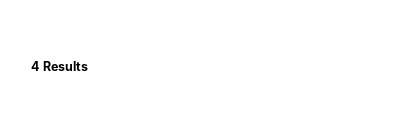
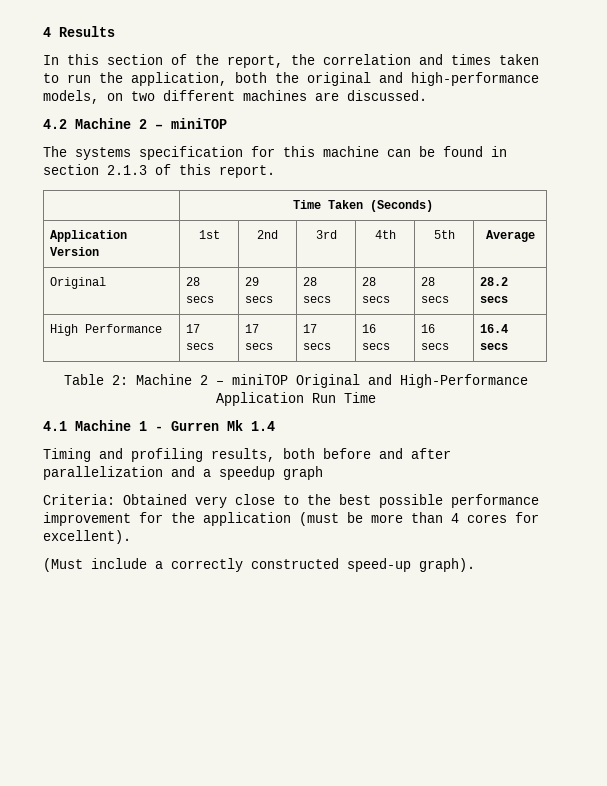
(88, 66) none -> [43,54,539,68] [43,72,539,86] [43,90,427,104] [43,118,227,129] [43,146,507,160] [43,164,275,178] [293,200,433,212] [50,230,128,242] [50,247,100,256] [198,230,220,239] [257,230,278,239] [315,230,337,239] [374,230,396,239] [433,230,455,239] [485,230,535,242] [50,277,107,289] [186,277,201,286] [186,296,215,303] [245,277,260,286] [245,296,274,303] [303,277,318,286] [303,296,332,303] [362,277,377,286] [362,296,391,303] [421,277,436,286] [421,296,450,303] [480,277,509,286] [480,296,509,303] [50,324,163,336] [186,324,201,333] [186,343,215,350] [245,324,260,333] [245,343,274,350] [303,324,318,333] [303,343,332,350] [362,324,377,333] [362,343,391,350] [421,324,436,333] [421,343,450,350] [480,324,509,333] [480,343,509,350] [63,374,528,388] [215,392,376,406] [43,420,275,431] [43,448,451,462] [43,466,323,480] [43,494,539,508] [43,512,539,526] [43,530,131,544] [43,558,475,572] // In this section of the report, the correlation and times taken to run the application, both the original and high-performance models, on two different machines are discussed. // 4.2 Machine 2 – miniTOP // The systems specification for this machine can be found in section 2.1.3 of this report. // | Time Taken (Seconds) // Application Version | 1st | 2nd | 3rd | 4th | 5th | Average // Original | 28 secs | 29 secs | 28 secs | 28 secs | 28 secs | 28.2 secs // High Performance | 17 secs | 17 secs | 17 secs | 16 secs | 16 secs | 16.4 secs // Table 2: Machine 2 – miniTOP Original and High-Performance Application Run Time // 4.1 Machine 1 - Gurren Mk 1.4 // Timing and profiling results, both before and after parallelization and a speedup graph // Criteria: Obtained very close to the best possible performance improvement for the application (must be more than 4 cores for excellent). // (Must include a correctly constructed speed-up graph).

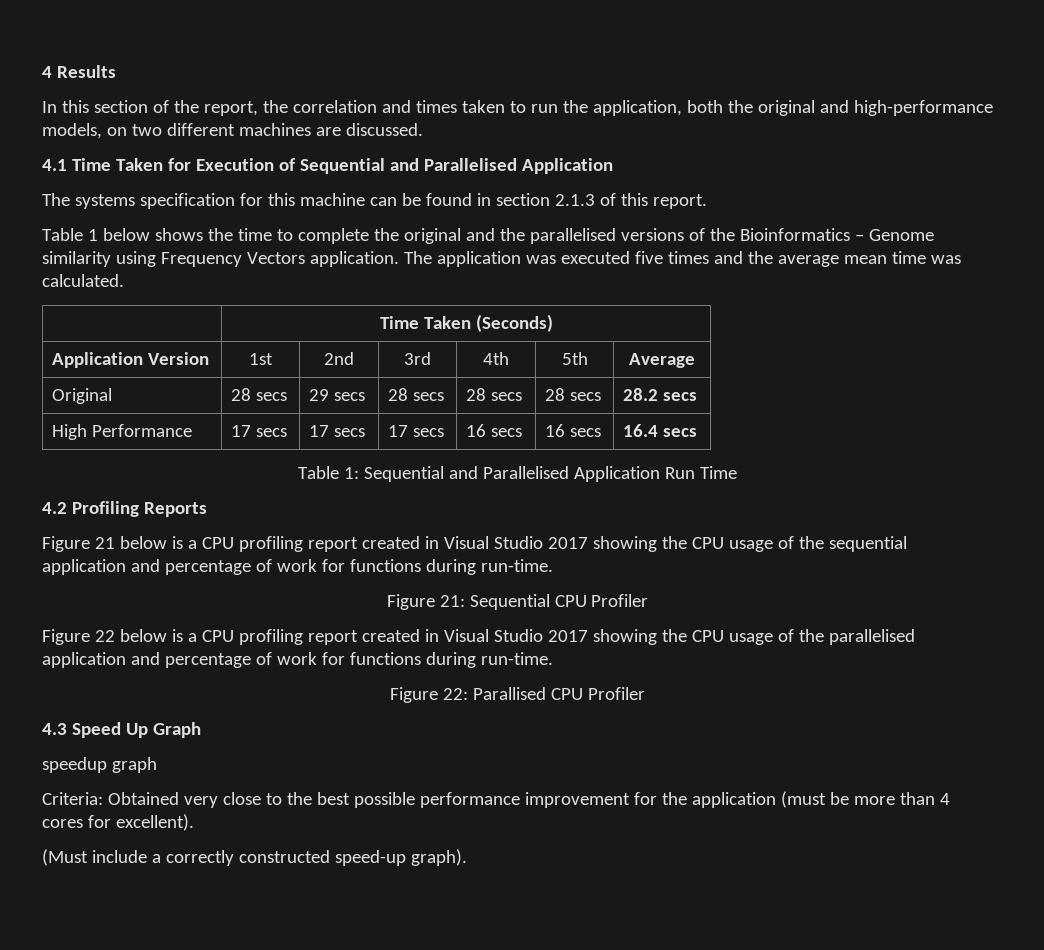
[43,118,227,129] 4.2 Machine 2 – miniTOP -> [42,158,613,174] 4.1 Time Taken for Execution of Sequential and Parallelised Application
(275, 171) none -> [42,228,934,244] [42,251,961,267] [42,274,124,287] // Table 1 below shows the time to complete the original and the parallelised versions of the Bioinformatics – Genome similarity using Frequency Vectors application. The application was executed five times and the average mean time was calculated.
[111,374,528,388] [215,392,376,406] [43,420,275,431] [43,448,451,462] [43,466,211,480] 2: Machine 2 – miniTOP Original and High-Performance Application Run Time // 4.1 Machine 1 - Gurren Mk 1.4 // Timing and profiling results, both before and after parallelization and a -> [344,466,737,482] [42,501,207,517] [42,536,907,552] [42,559,553,575] [386,594,649,610] [42,629,915,645] [42,652,553,668] [390,687,645,703] [42,722,201,738] 1: Sequential and Parallelised Application Run Time // 4.2 Profiling Reports // Figure 21 below is a CPU profiling report created in Visual Studio 2017 showing the CPU usage of the sequential application and percentage of work for functions during run-time. // Figure 21: Sequential CPU Profiler // Figure 22 below is a CPU profiling report created in Visual Studio 2017 showing the CPU usage of the parallelised application and percentage of work for functions during run-time. // Figure 22: Parallised CPU Profiler // 4.3 Speed Up Graph //

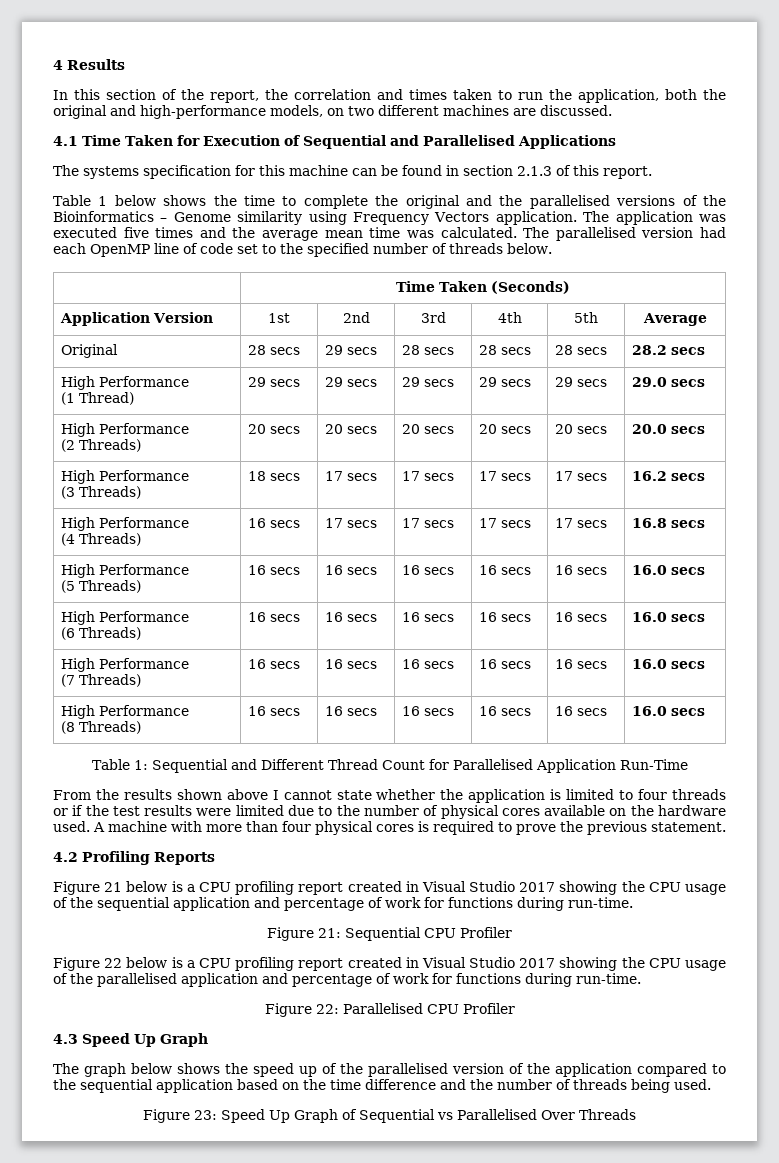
[521,158,613,174] Application -> [517,135,616,149] Applications
(124, 280) none -> [523,227,727,241] [53,243,552,257] The parallelised version had each OpenMP line of code set to the specified number of threads below.
[231,425,287,437] [309,425,365,437] [388,425,444,437] [466,424,522,437] [545,424,601,437] [623,424,659,437] | 17 secs | 17 secs | 17 secs | 16 secs | 16 secs | 16.4 -> [60,392,134,405] [247,377,300,387] [324,377,377,387] [401,377,454,387] [478,377,531,387] [554,377,607,387] [631,377,705,387] [60,423,189,437] [60,439,141,452] [247,424,300,434] [324,424,377,434] [401,424,454,434] [478,424,531,434] [554,424,607,434] [631,424,705,434] [60,470,189,484] [60,486,141,499] [247,471,300,481] [324,471,377,481] [401,471,454,481] [478,471,531,481] [554,471,607,481] [631,471,705,481] [60,517,189,531] [60,533,141,546] [247,518,300,528] [324,518,377,528] [401,518,454,528] [478,518,531,528] [554,518,607,528] [631,518,705,528] [60,564,189,578] [60,580,141,593] [247,565,300,575] [324,565,377,575] [401,565,454,575] [478,565,531,575] [554,565,607,575] [631,565,705,575] [60,611,189,625] [60,627,141,640] [247,612,300,622] [324,612,377,622] [401,612,454,622] [478,612,531,622] [554,612,607,622] [631,612,705,622] [60,658,189,672] [60,674,141,687] [247,659,300,669] [324,659,377,669] [401,659,454,669] [478,659,531,669] [554,659,607,669] [631,659,705,669] [60,705,189,719] [60,721,141,734] [247,706,300,716] [324,706,377,716] [401,706,454,716] [478,706,531,716] [554,706,607,716] [631,706,667,716] // (1 Thread) | 29 secs | 29 secs | 29 secs | 29 secs | 29 secs | 29.0 secs // High Performance // (2 Threads) | 20 secs | 20 secs | 20 secs | 20 secs | 20 secs | 20.0 secs // High Performance // (3 Threads) | 18 secs | 17 secs | 17 secs | 17 secs | 17 secs | 16.2 secs // High Performance // (4 Threads) | 16 secs | 17 secs | 17 secs | 17 secs | 17 secs | 16.8 secs // High Performance // (5 Threads) | 16 secs | 16 secs | 16 secs | 16 secs | 16 secs | 16.0 secs // High Performance // (6 Threads) | 16 secs | 16 secs | 16 secs | 16 secs | 16 secs | 16.0 secs // High Performance // (7 Threads) | 16 secs | 16 secs | 16 secs | 16 secs | 16 secs | 16.0 secs // High Performance // (8 Threads) | 16 secs | 16 secs | 16 secs | 16 secs | 16 secs | 16.0
[482,466,737,482] Parallelised Application Run Time -> [260,759,688,773] [53,789,726,803] [53,805,726,819] [53,821,726,835] Different Thread Count for Parallelised Application Run-Time // From the results shown above I cannot state whether the application is limited to four threads or if the test results were limited due to the number of physical cores available on the hardware used. A machine with more than four physical cores is required to prove the previous statement.
[473,687,546,700] Parallised -> [342,1003,423,1014] Parallelised
[42,757,107,773] speedup -> [53,1063,79,1074] The
[42,791,950,808] [42,814,194,831] [42,849,467,866] // Criteria: Obtained very close to the best possible performance improvement for the application (must be more than 4 cores for excellent). // (Must include a correctly constructed speed-up graph). -> [131,1063,726,1077] [53,1079,711,1093] [143,1109,636,1123] below shows the speed up of the parallelised version of the application compared to the sequential application based on the time difference and the number of threads being used. // Figure 23: Speed Up Graph of Sequential vs Parallelised Over Threads

